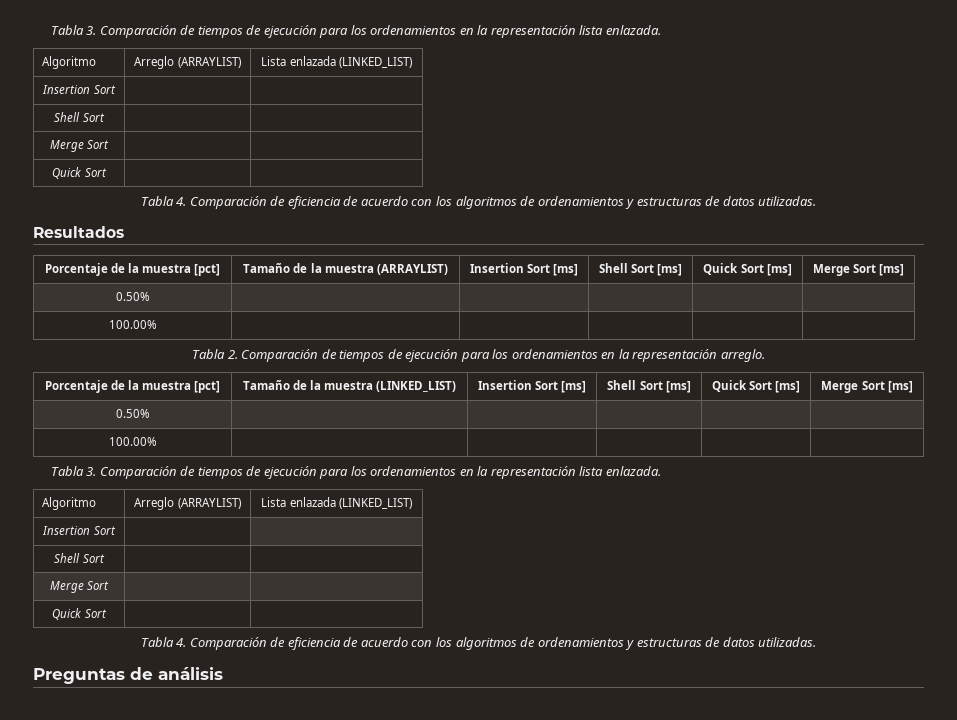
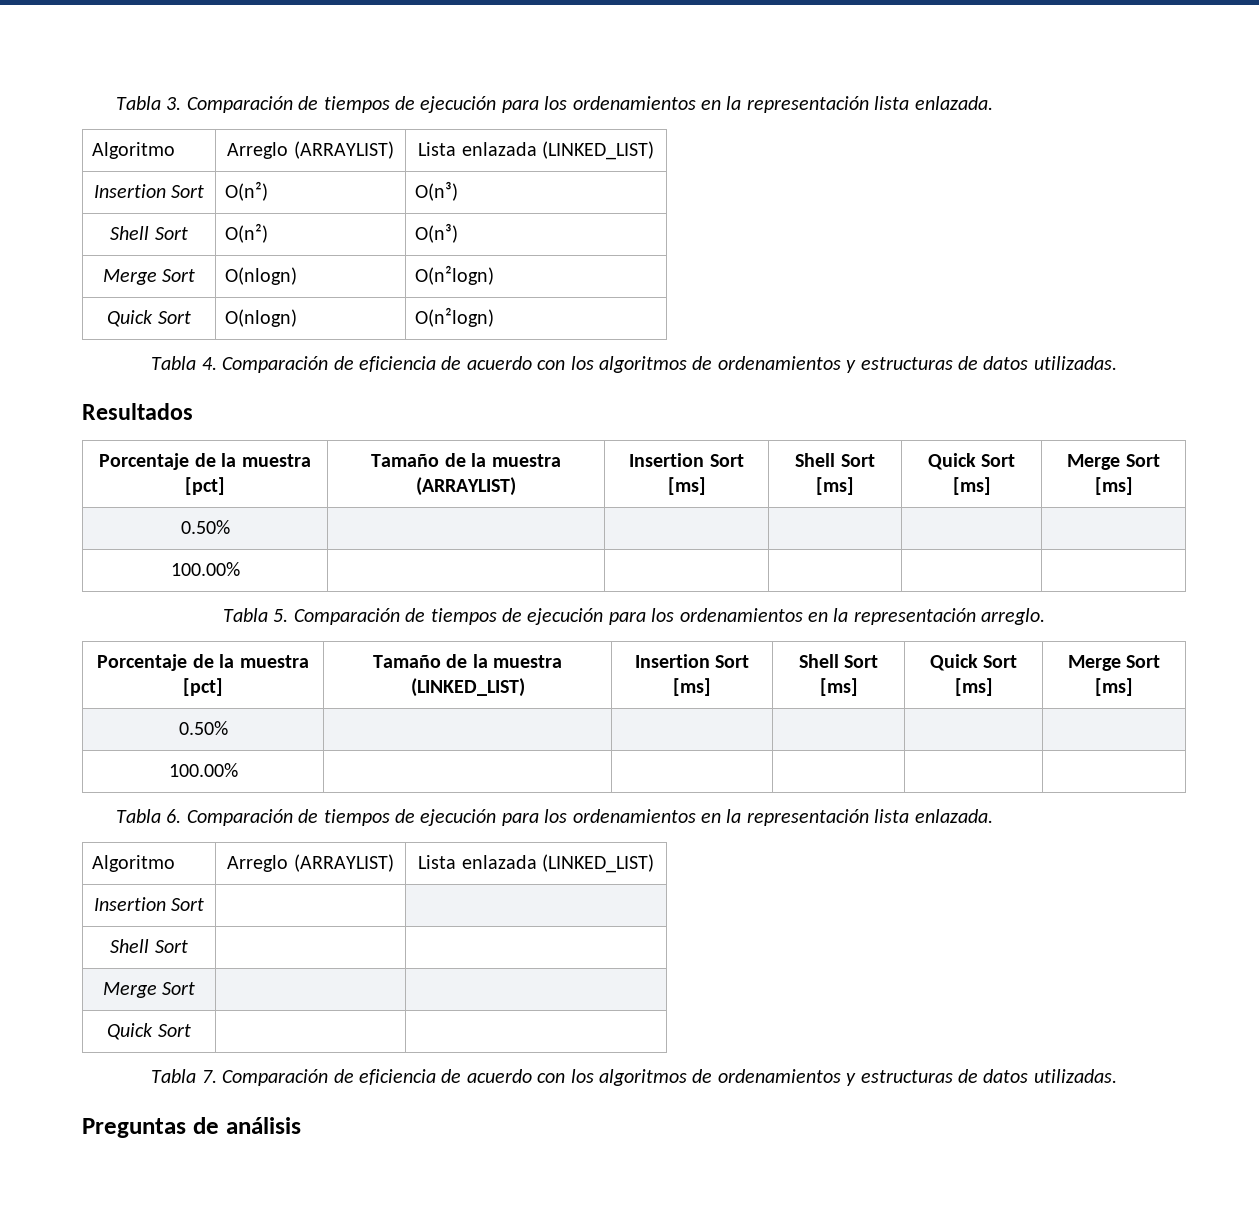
[54,112,105,122] [49,140,110,152] [52,167,107,179] | // Shell Sort | | // Merge Sort | | // Quick Sort | | -> [225,181,269,201] [415,181,459,201] [110,226,188,240] [225,223,269,243] [415,223,459,243] [102,269,196,285] [225,267,298,285] [415,265,495,285] [107,310,191,327] [225,309,298,327] [415,307,495,327] O(n²) | O(n³) // Shell Sort | O(n²) | O(n³) // Merge Sort | O(nlogn) | O(n²logn) // Quick Sort | O(nlogn) | O(n²logn)
[227,350,238,359] 2. -> [273,609,289,622] 5.
[86,467,97,476] 3. -> [166,809,182,823] 6.
[176,638,187,647] 4. -> [201,1070,217,1083] 7.

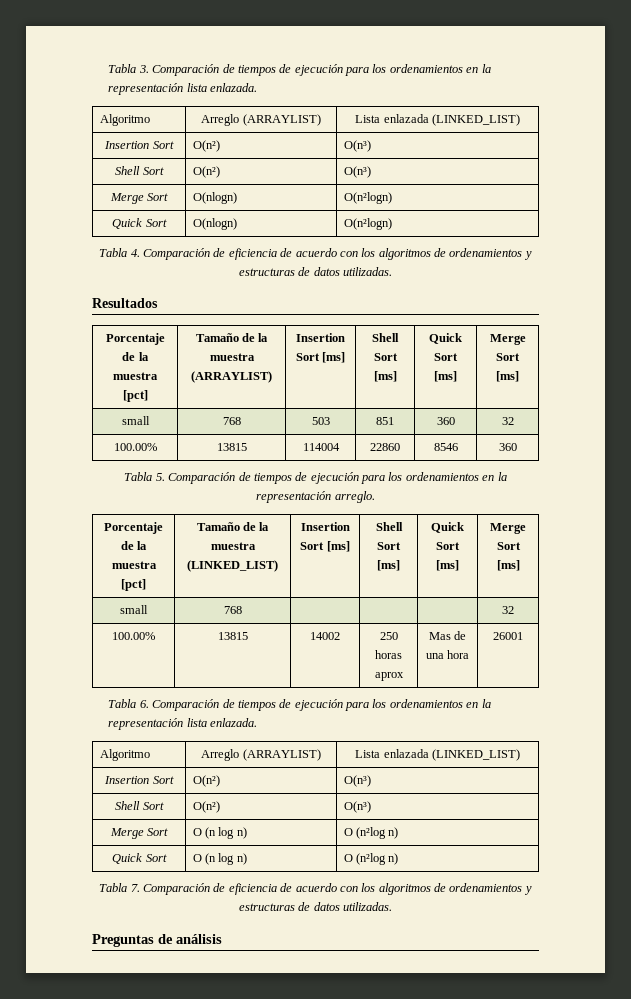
[180,520,230,534] [170,562,240,576] 0.50% | | | | | // 100.00% | | | | | -> [121,416,150,425] [222,417,241,425] [311,417,330,425] [376,417,394,425] [436,417,455,425] [501,417,514,425] [113,443,157,451] [216,443,247,451] [302,443,340,451] [370,443,400,451] [433,443,458,451] [498,443,517,451] small | 768 | 503 | 851 | 360 | 32 // 100.00% | 13815 | 114004 | 22860 | 8546 | 360
[178,721,228,735] [168,763,238,777] 0.50% | | | | | // 100.00% | | | | | -> [120,605,148,614] [223,606,242,614] [502,606,514,614] [112,632,155,640] [217,632,248,640] [310,632,340,640] [379,632,398,640] [375,650,402,659] [374,672,404,681] [428,631,467,640] [425,650,470,659] [493,632,523,640] small | 768 | | | | 32 // 100.00% | 13815 | 14002 | 250 horas aprox | Mas de una hora | 26001
[110,939,188,953] [102,982,196,998] [107,1023,191,1040] | // Shell Sort | | // Merge Sort | | // Quick Sort | | -> [192,775,220,787] [343,775,371,787] [115,801,164,810] [192,801,220,813] [343,801,371,813] [109,828,169,839] [192,827,247,839] [343,827,399,839] [112,853,167,864] [192,853,247,865] [343,853,399,865] O(n²) | O(n³) // Shell Sort | O(n²) | O(n³) // Merge Sort | O (n log n) | O (n²log n) // Quick Sort | O (n log n) | O (n²log n)

